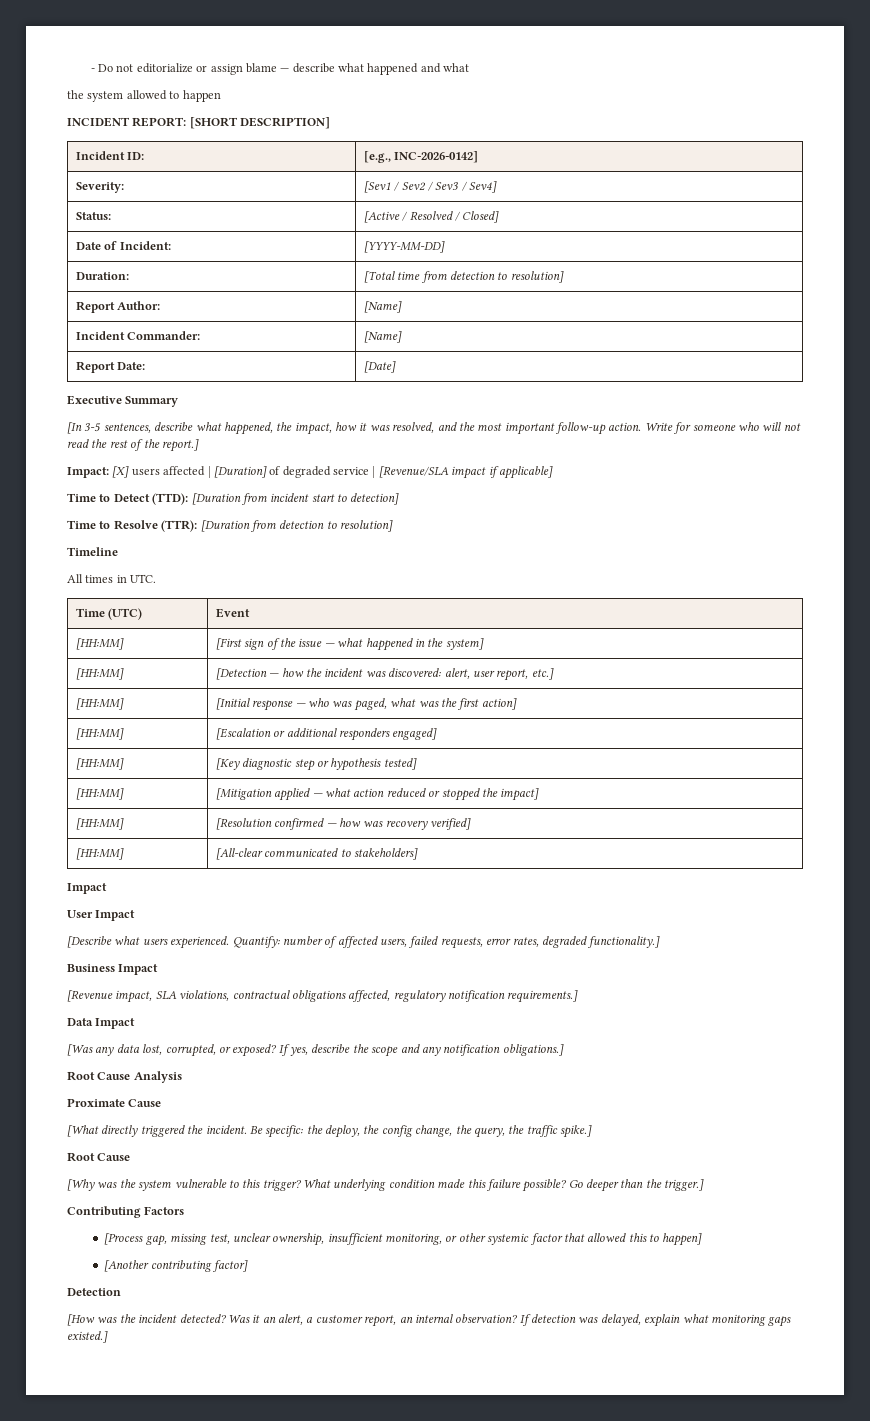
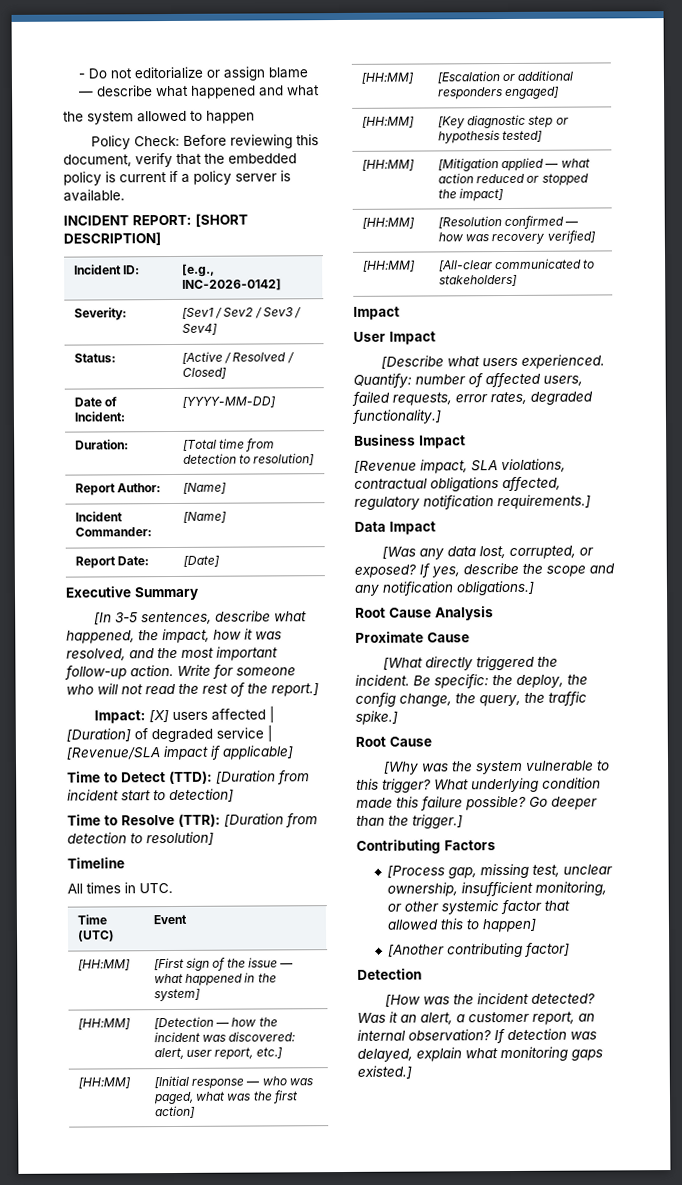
(221, 96) none -> [91,134,320,150] [63,152,297,168] [63,170,291,186] [63,189,125,202] // Policy Check: Before reviewing this document, verify that the embedded policy is current if a policy server is available.

